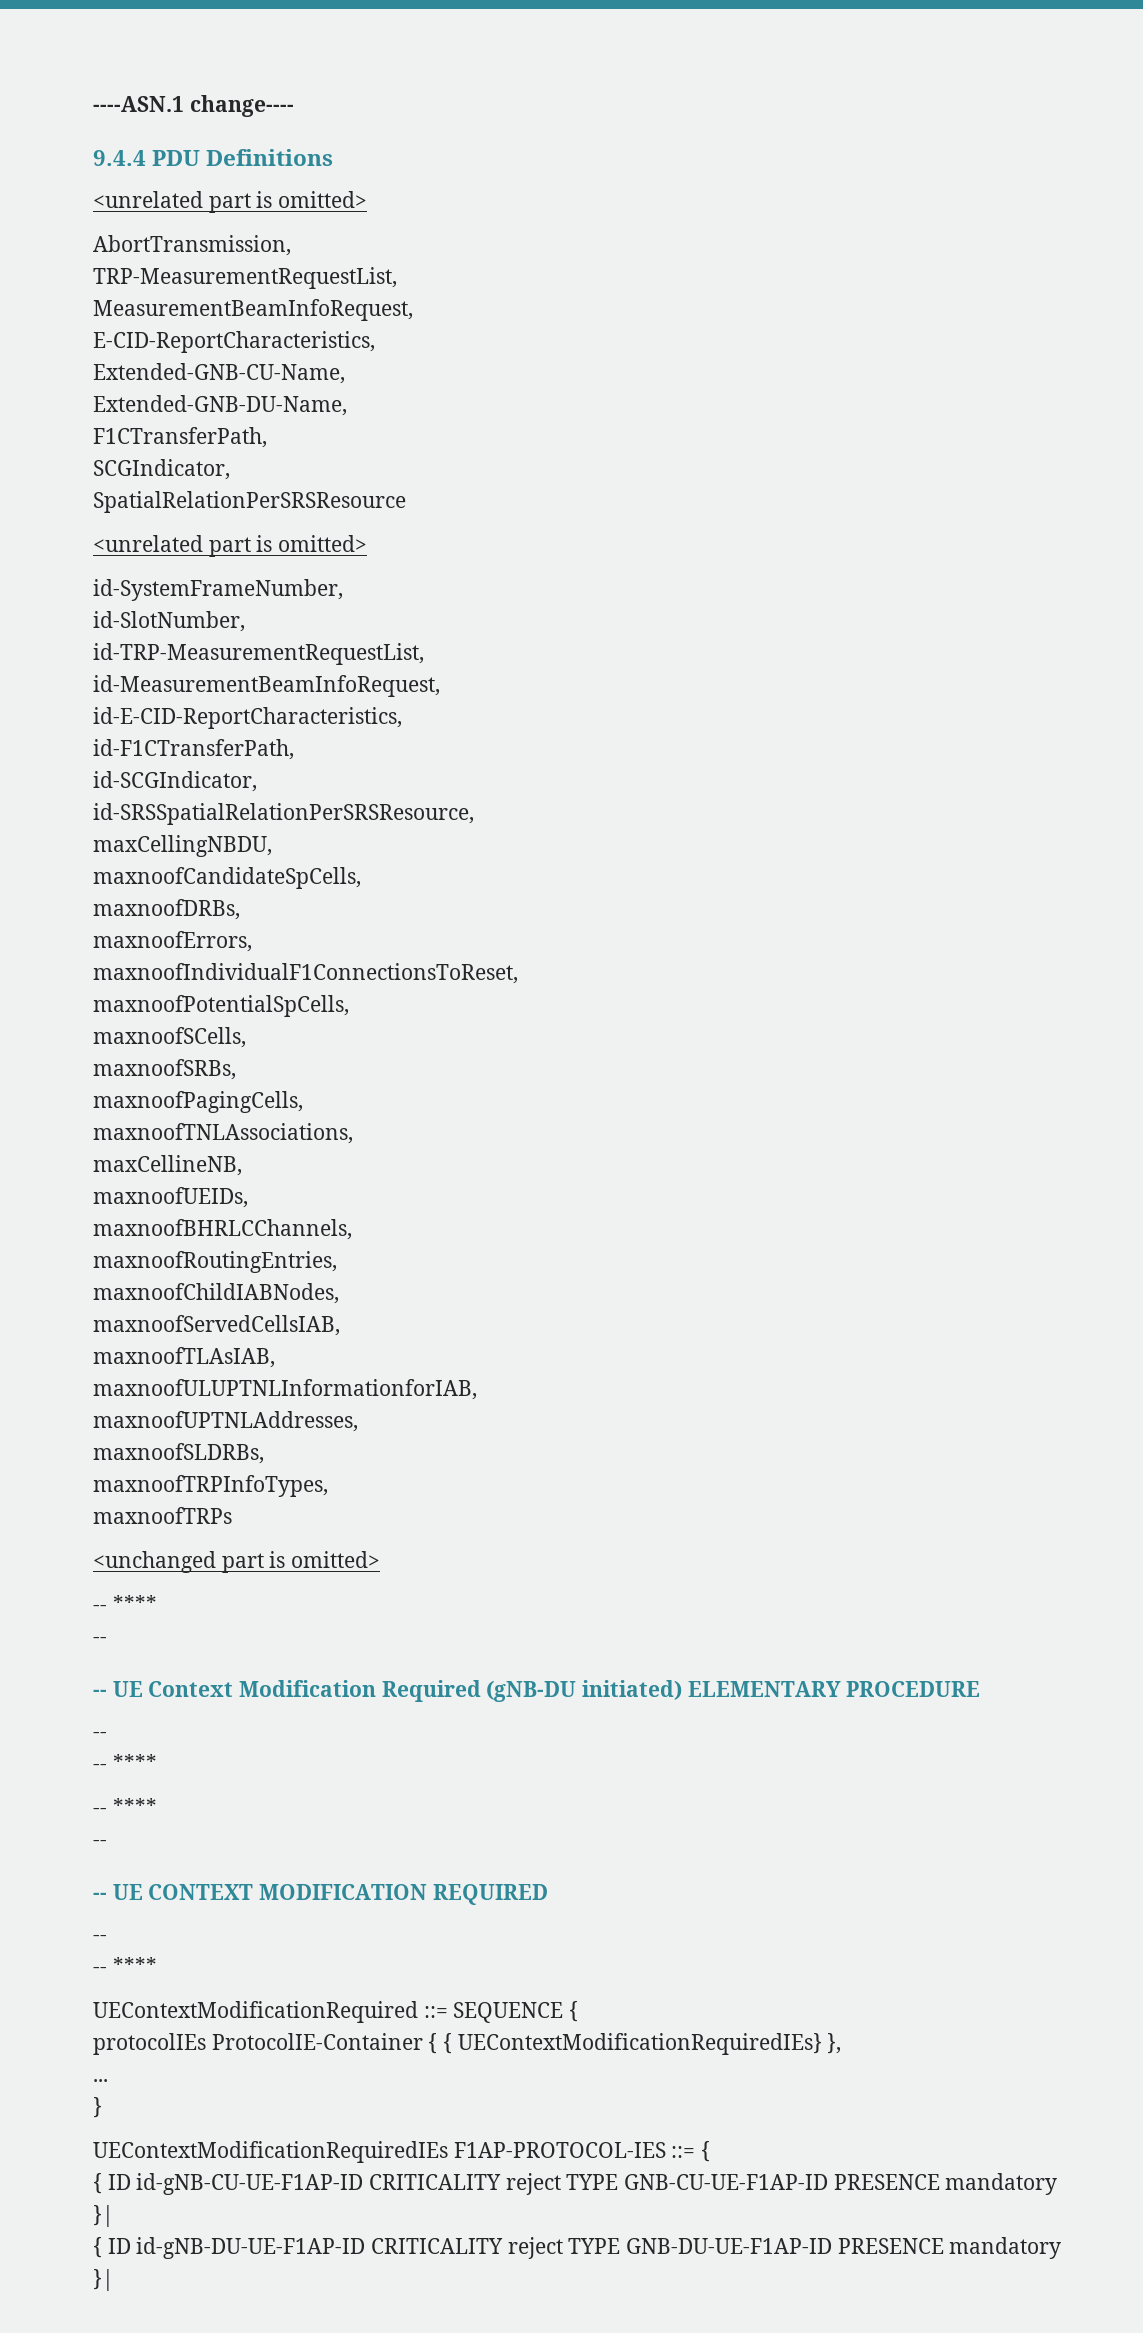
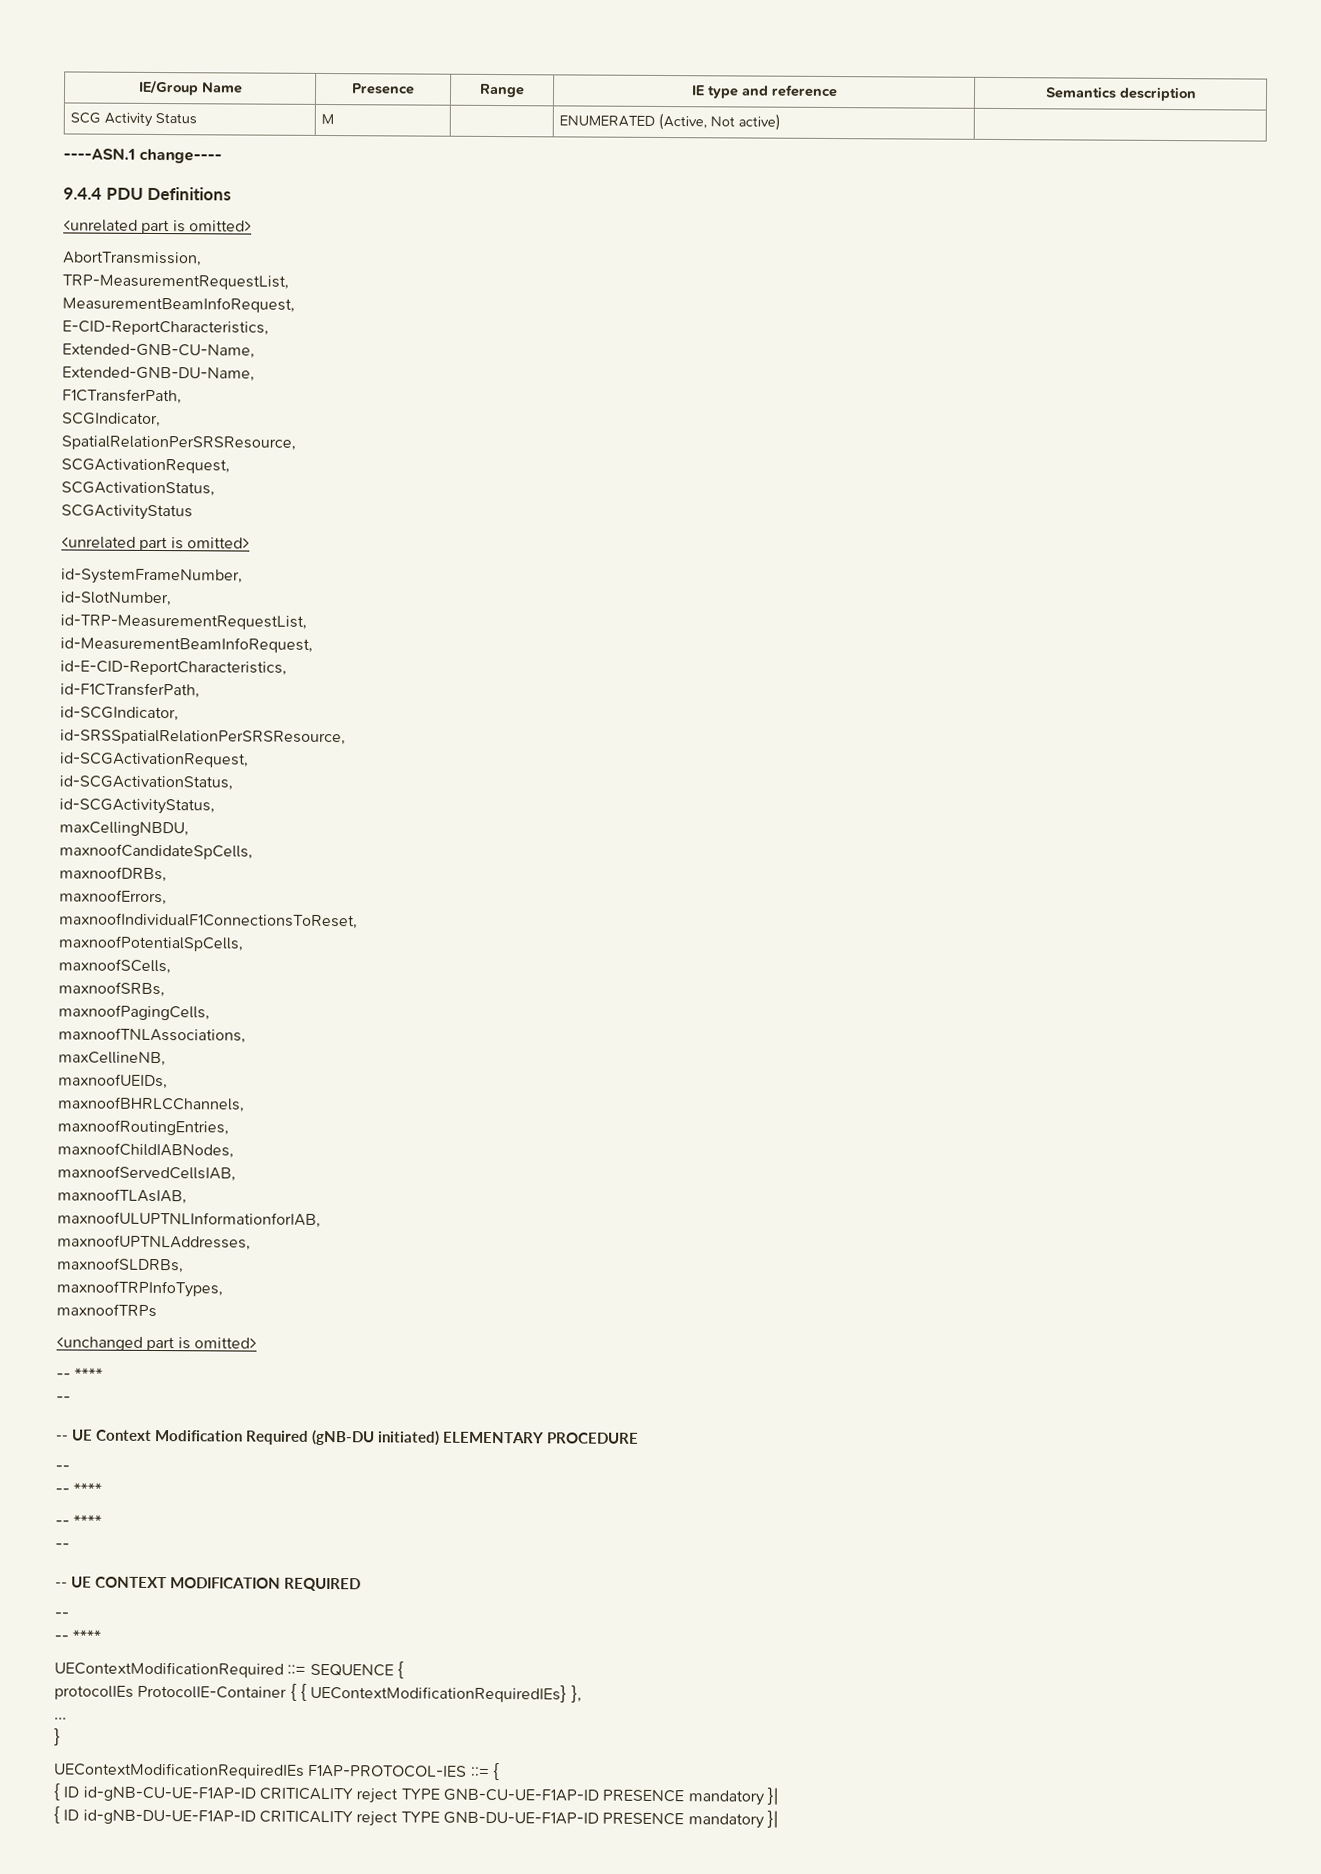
(93, 104) none -> [137,79,243,96] [351,83,415,95] [479,83,525,98] [690,84,838,99] [1044,86,1197,102] [69,112,197,127] [320,113,334,125] [558,112,781,131] IE/Group Name | Presence | Range | IE type and reference | Semantics description // SCG Activity Status | M | | ENUMERATED (Active, Not active) | //
[93,491,406,513] SpatialRelationPerSRSResource -> [61,435,296,451] [61,458,230,474] [61,481,215,497] [61,504,193,521] SpatialRelationPerSRSResource, // SCGActivationRequest, // SCGActivationStatus, // SCGActivityStatus
(474, 814) none -> [60,752,249,768] [59,775,233,791] [59,798,215,815] // id-SCGActivationRequest, // id-SCGActivationStatus, // id-SCGActivityStatus,

